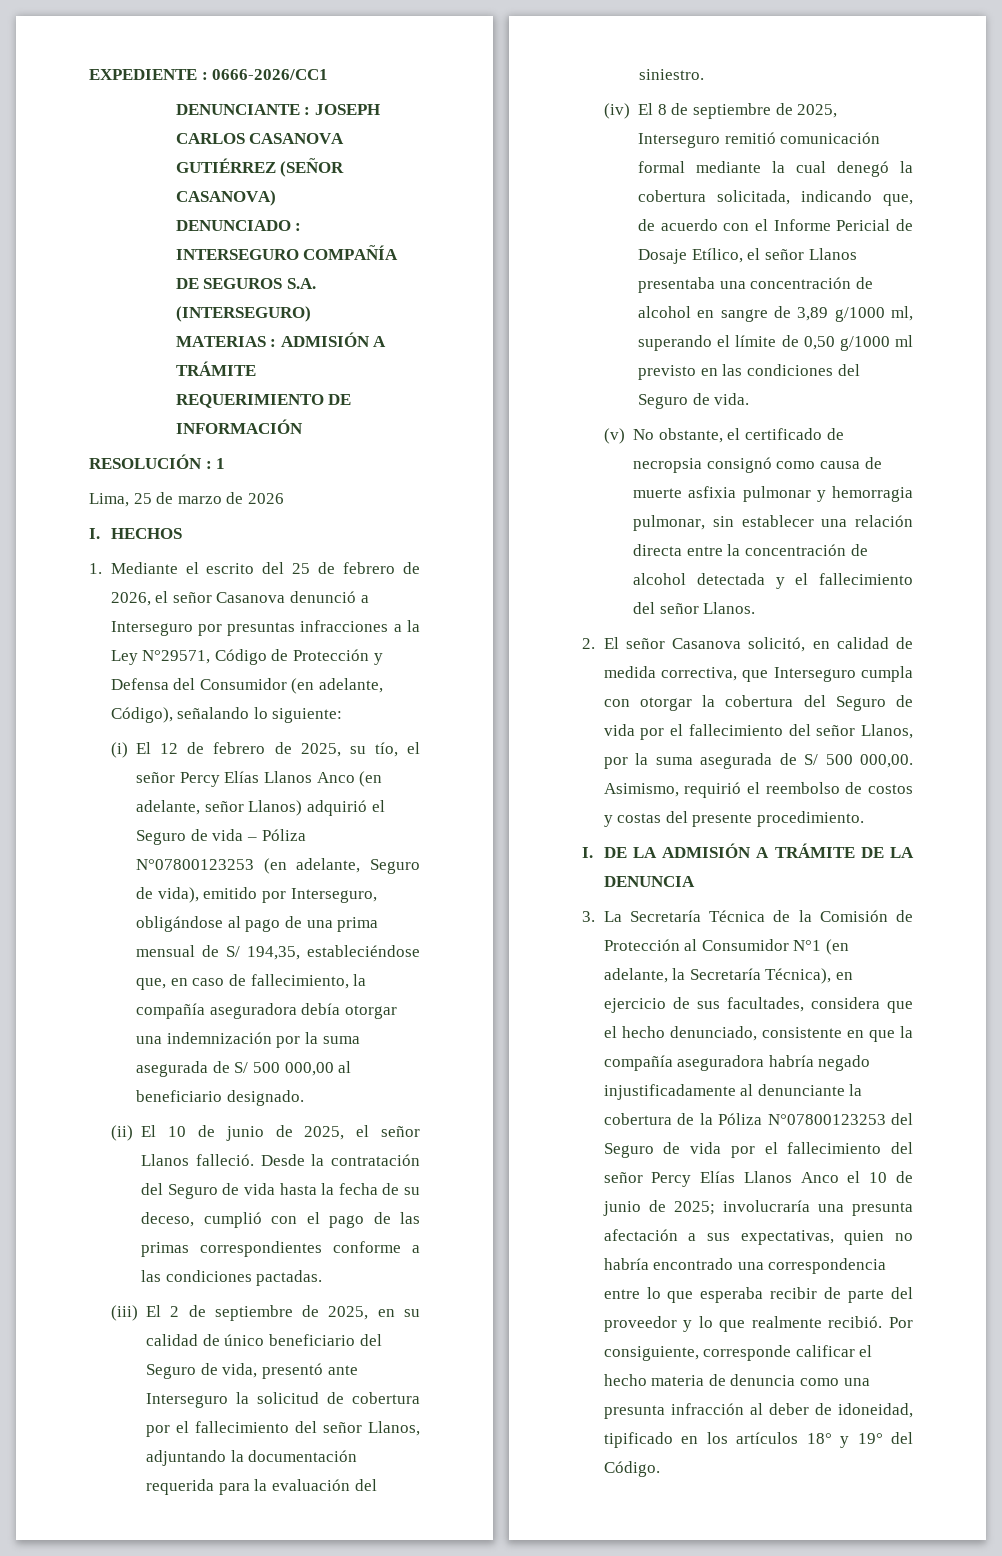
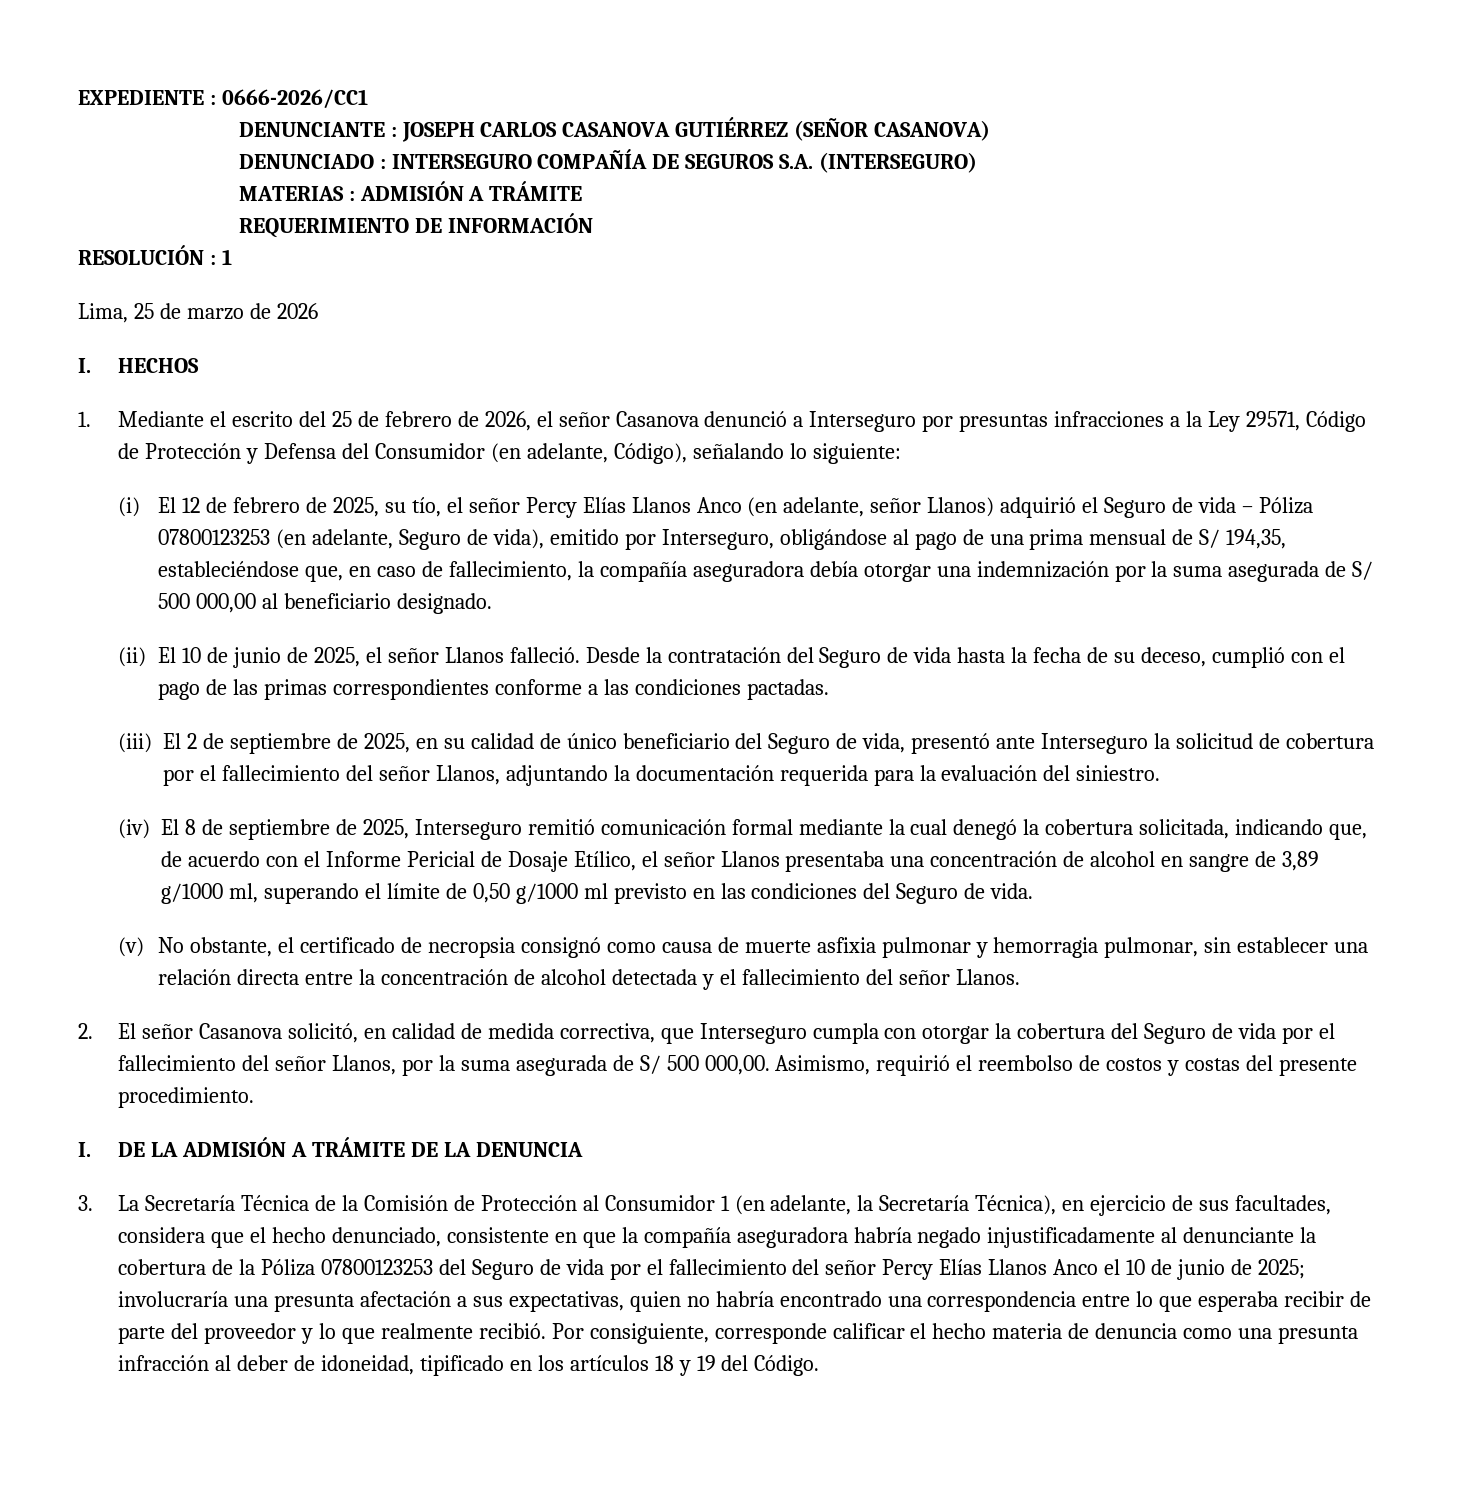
[142,650,211,664] N°29571, -> [1245,411,1300,431] 29571,
[136,859,255,870] N°07800123253 -> [158,529,271,545] 07800123253
[793,940,822,951] N°1 -> [720,1195,730,1211] 1
[767,1114,886,1125] N°07800123253 -> [320,1259,433,1275] 07800123253
[806,1433,883,1448] 18° y 19° -> [654,1355,716,1376] 18 y 19

